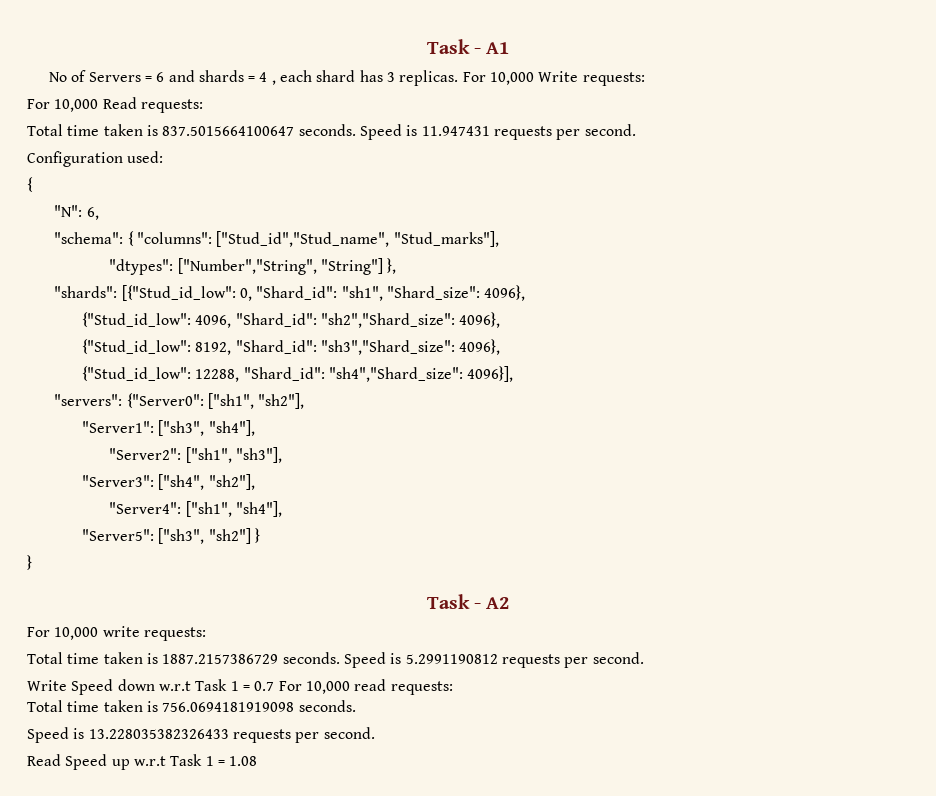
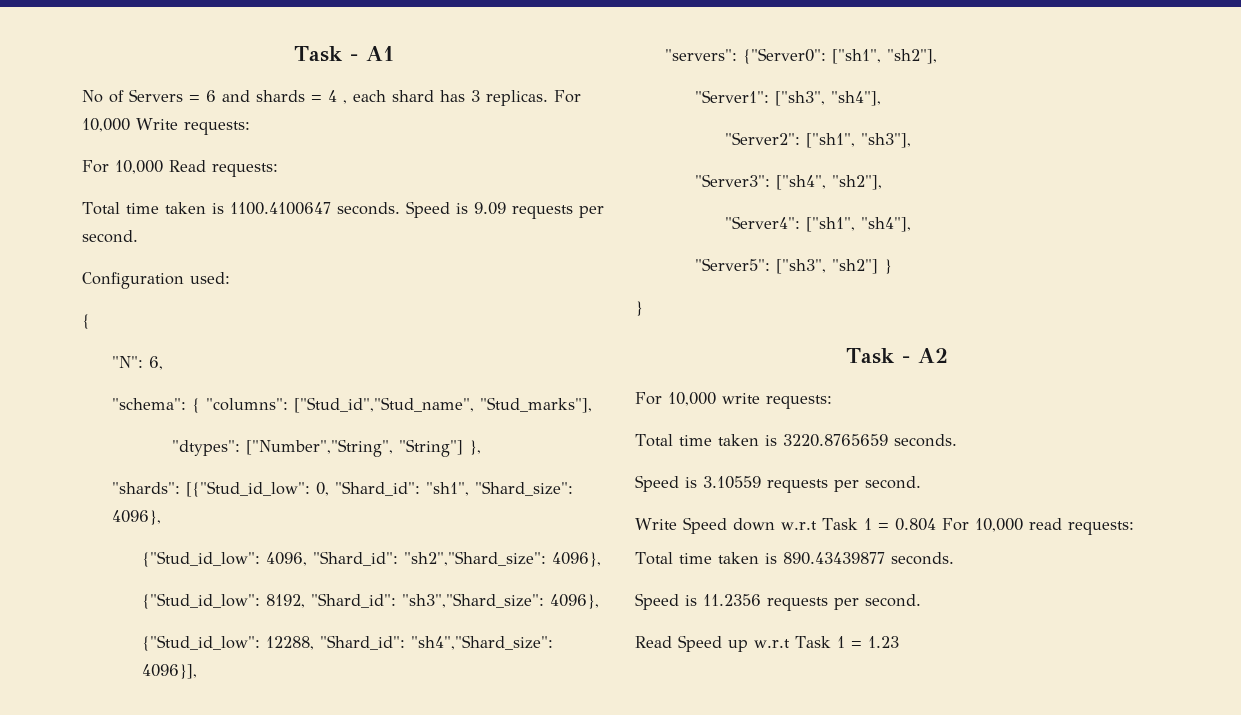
[162,124,490,140] 837.5015664100647 seconds. Speed is 11.947431 -> [229,201,506,218] 1100.4100647 seconds. Speed is 9.09
[162,652,498,668] 1887.2157386729 seconds. Speed is 5.2991190812 -> [782,434,957,447] [635,475,761,492] 3220.8765659 seconds. // Speed is 3.10559
[254,681,275,691] 0.7 -> [894,518,936,531] 0.804
[162,700,356,712] [27,727,229,743] 756.0694181919098 seconds. // Speed is 13.228035382326433 -> [782,552,954,565] [635,593,761,610] 890.43439877 seconds. // Speed is 11.2356
[229,756,258,766] 1.08 -> [867,636,899,648] 1.23

